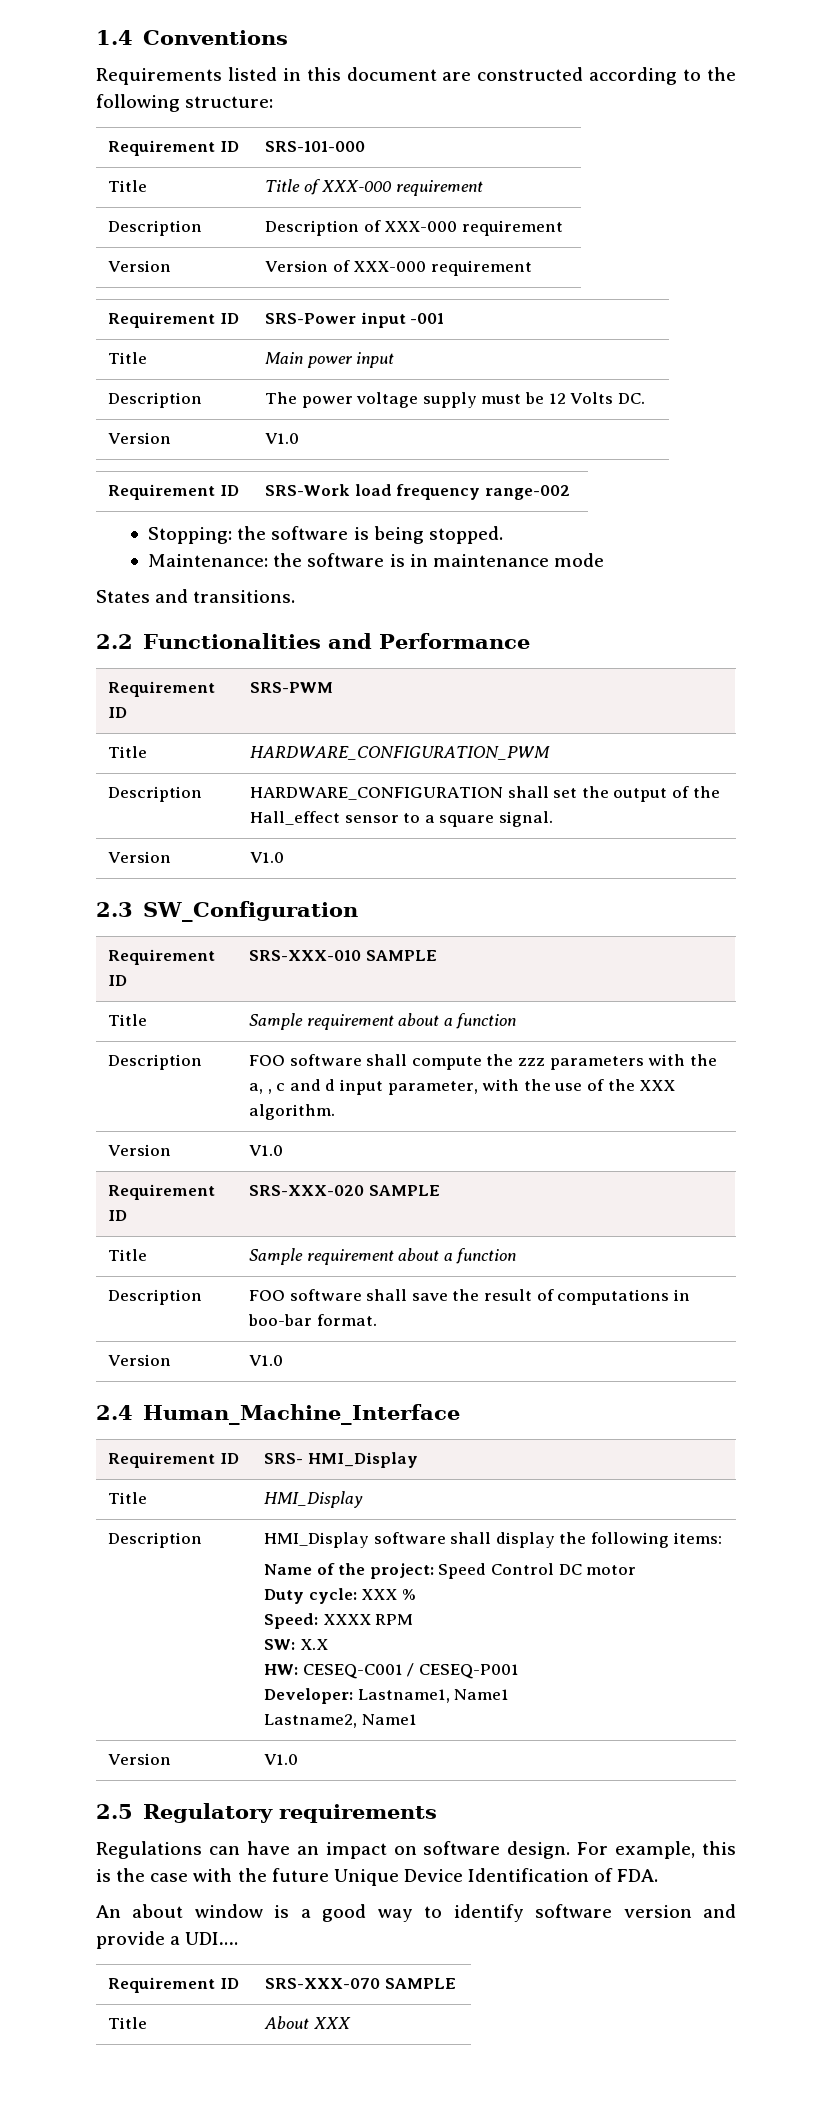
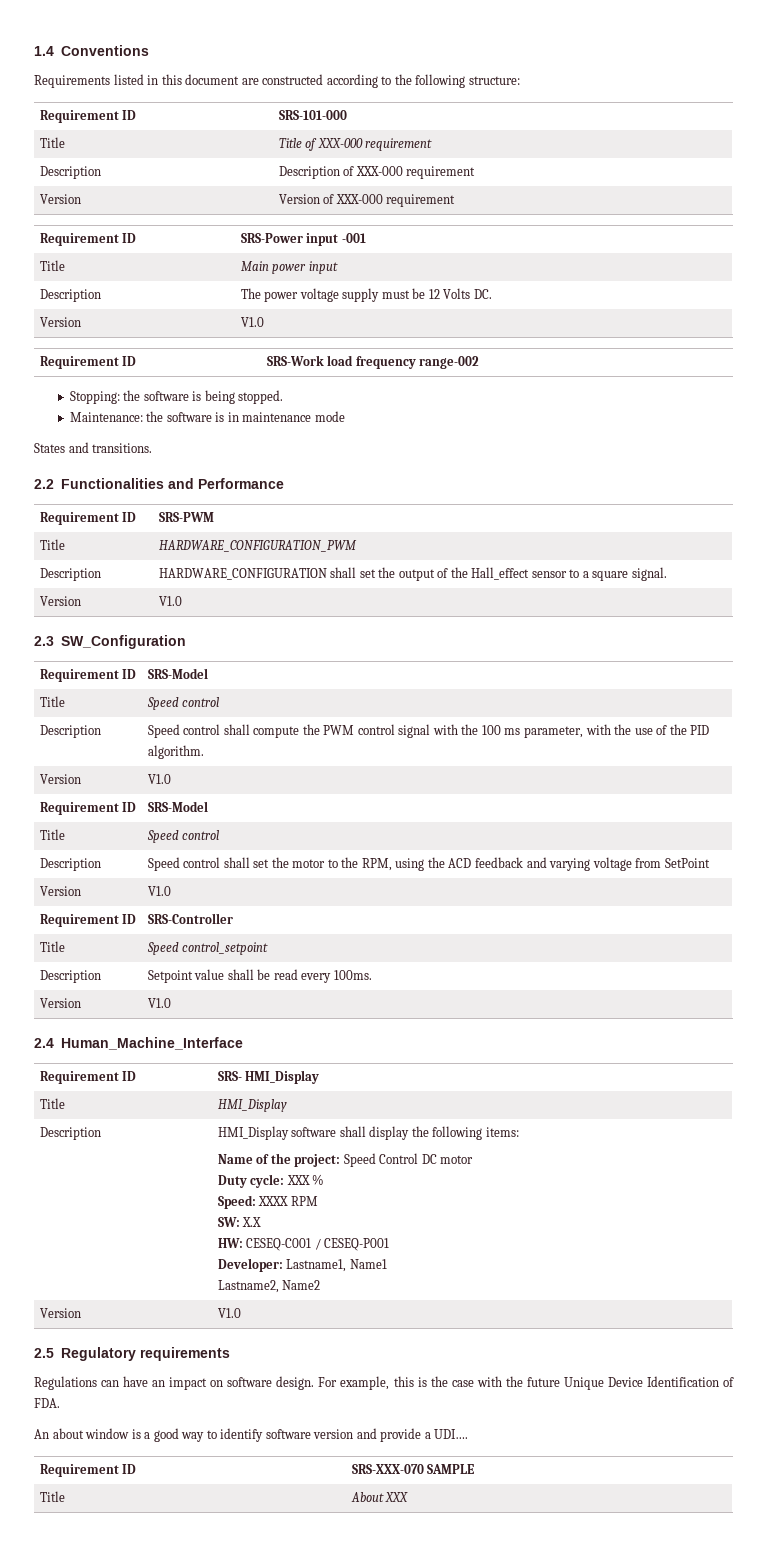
[249,950,437,961] [108,1014,148,1026] [249,1013,517,1030] [108,1054,203,1070] [249,1054,362,1066] SRS-XXX-010 SAMPLE // Title | Sample requirement about a function // Description | FOO software -> [147,668,208,679] [39,696,65,707] [146,697,220,710] [39,725,101,738] [147,724,221,738] SRS-Model // Title | Speed control // Description | Speed control
[518,1054,717,1070] [249,1079,384,1095] zzz parameters with the a, , c and d input -> [323,724,521,738] PWM control signal with the 100 ms
[639,1080,676,1091] XXX -> [690,725,710,735] PID
[249,1185,440,1196] [108,1249,148,1261] [249,1248,517,1265] [108,1289,203,1305] [249,1289,690,1305] [248,1314,377,1326] SRS-XXX-020 SAMPLE // Title | Sample requirement about a function // Description | FOO software shall save the result of computations in boo-bar format. -> [147,801,208,812] [39,829,65,840] [146,830,220,843] [39,858,101,871] [147,857,710,871] [39,886,81,896] [147,886,171,896] [39,914,137,927] [147,913,233,924] [39,941,65,952] [146,942,269,955] [39,970,101,983] [147,969,372,983] SRS-Model // Title | Speed control // Description | Speed control shall set the motor to the RPM, using the ACD feedback and varying voltage from SetPoint // Version | V1.0 // Requirement ID | SRS-Controller // Title | Speed control_setpoint // Description | Setpoint value shall be read every 100ms.
[361,1714,417,1725] Name1 -> [282,1280,321,1290] Name2

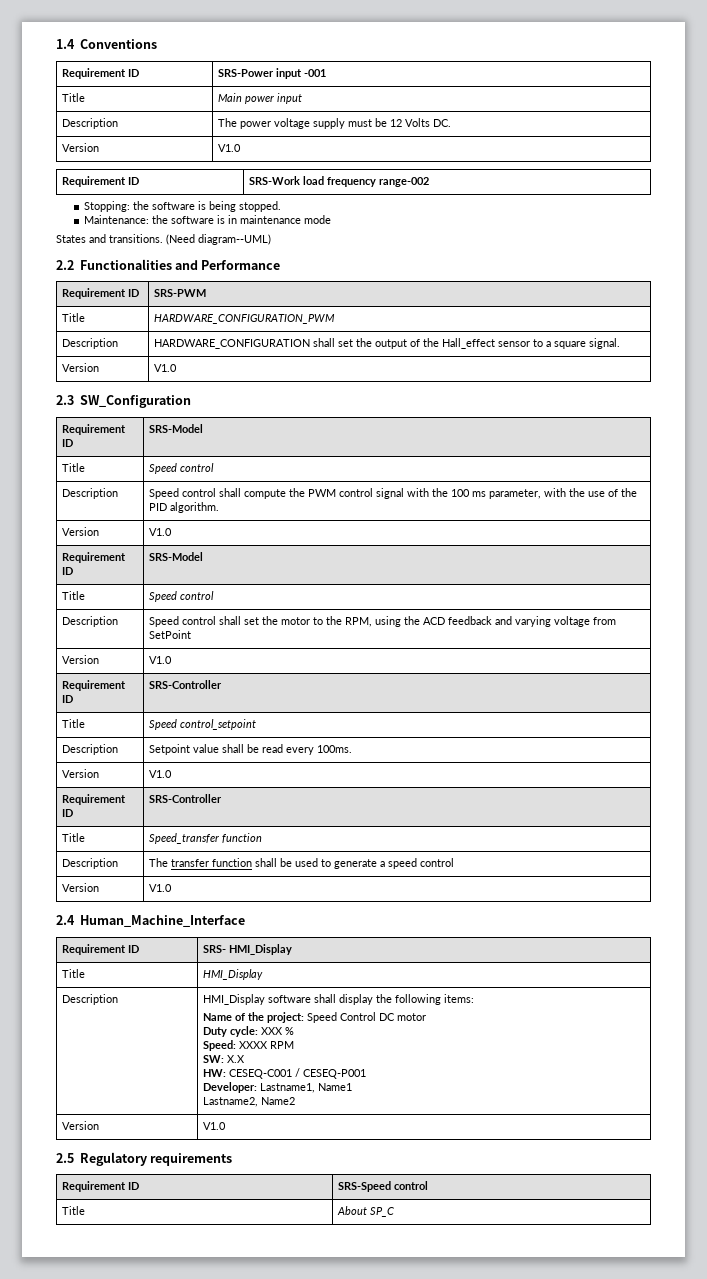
[34,74,520,88] [39,110,137,123] [278,110,347,120] [39,137,65,148] [278,138,433,151] [39,166,101,179] [278,166,476,179] [39,194,81,204] [278,194,456,207] // Requirements listed in this document are constructed according to the following structure: // Requirement ID | SRS-101-000 // Title | Title of XXX-000 requirement // Description | Description of XXX-000 requirement // Version | Version of XXX-000 requirement -> (157, 44) none
(153, 448) none -> [166,234,271,245] (Need diagram--UML)
(171, 1003) none -> [61,794,126,805] [61,809,73,817] [148,794,222,803] [61,833,85,842] [148,833,262,844] [61,858,118,869] [148,858,454,869] [61,883,99,892] [148,884,172,892] // Requirement ID | SRS-Controller // Title | Speed_transfer function // Description | The transfer function shall be used to generate a speed control // Version | V1.0
[34,1376,734,1390] [34,1398,60,1408] [34,1428,469,1442] [39,1464,137,1477] [351,1464,475,1474] // Regulations can have an impact on software design. For example, this is the case with the future Unique Device Identification of FDA. // An about window is a good way to identify software version and provide a UDI…. // Requirement ID | SRS-XXX-070 SAMPLE -> [61,1181,139,1192] [337,1181,428,1192] // Requirement ID | SRS-Speed control
[385,1492,409,1502] XXX -> [369,1207,394,1217] SP_C

